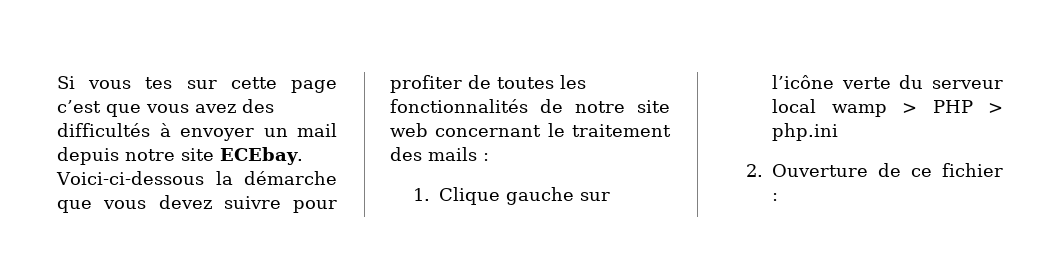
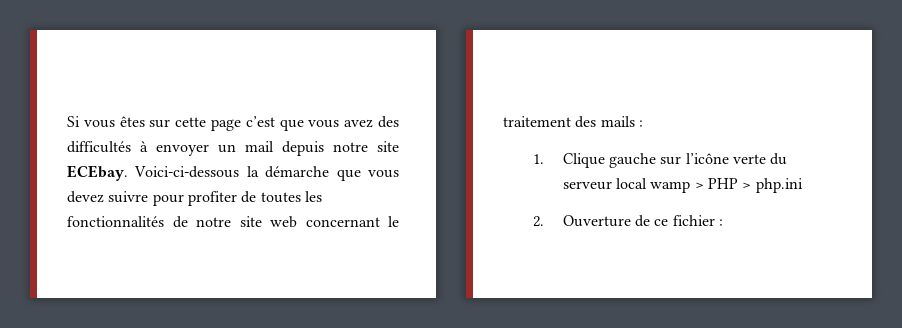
[145,77,173,89] tes -> [119,116,145,127] êtes

